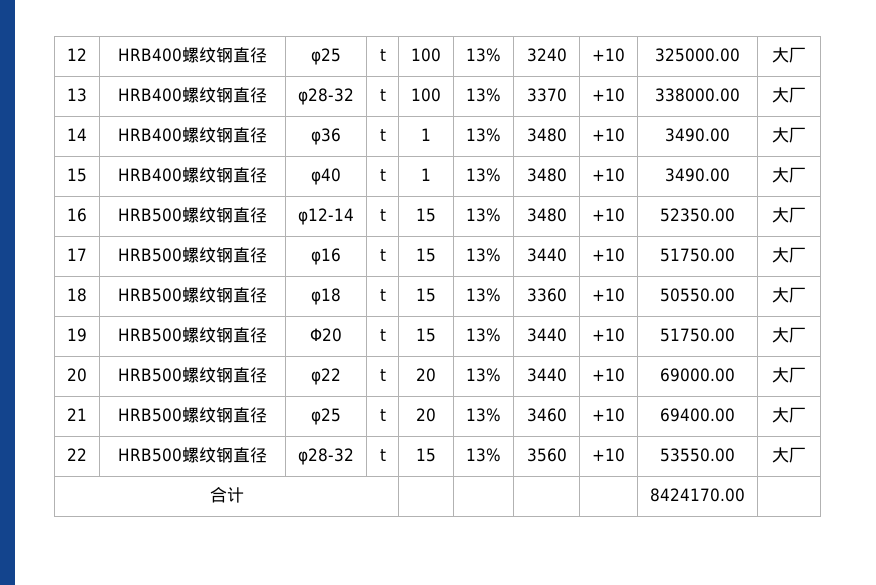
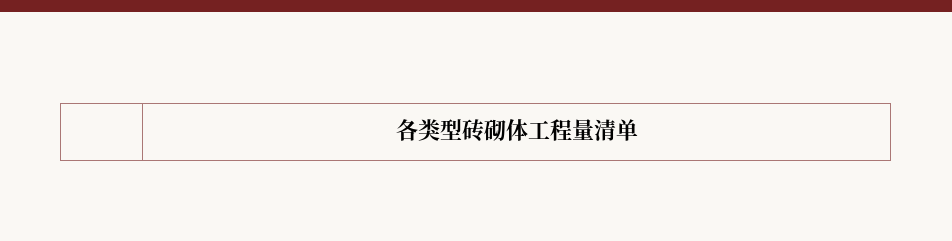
[67,48,87,61] [118,47,267,63] [311,48,341,65] [379,49,386,61] [411,48,441,62] [466,48,501,62] [526,48,567,62] [592,48,625,62] [655,48,740,62] [772,47,806,63] [67,88,87,102] [118,87,267,103] [298,88,354,105] [379,89,386,101] [411,88,441,102] [466,88,501,102] [526,88,567,102] [592,88,625,102] [655,88,740,102] [772,87,806,103] [67,128,87,141] [118,127,267,143] [311,128,341,145] [379,129,386,141] [421,128,431,141] [466,128,501,142] [526,128,567,142] [592,128,625,142] [665,128,730,142] [772,127,806,143] [67,168,87,182] [118,167,267,183] [311,168,341,185] [379,169,386,181] [421,168,431,181] [466,168,501,182] [526,168,567,182] [592,168,625,182] [665,168,730,182] [772,167,806,183] [67,208,87,222] [118,207,267,223] [298,208,354,225] [379,209,386,221] [416,208,436,222] [466,208,501,222] [526,208,567,222] [592,208,625,222] [660,208,735,222] [772,207,806,223] [67,248,87,261] [118,247,267,263] [311,248,341,265] [379,249,386,261] [416,248,436,262] [466,248,501,262] [526,248,567,262] [592,248,625,262] [660,248,735,262] [772,247,806,263] [67,288,87,302] [118,287,267,303] [311,288,341,305] [379,289,386,301] [416,288,436,302] [466,288,501,302] [526,288,567,302] [592,288,625,302] [660,288,735,302] [772,287,806,303] [67,328,87,342] [118,327,267,343] [310,328,342,342] [379,329,386,341] [416,328,436,342] [466,328,501,342] [526,328,567,342] [592,328,625,342] [660,328,735,342] [772,327,806,343] [67,368,87,382] [118,367,267,383] [311,368,341,385] [379,369,386,381] [416,368,436,382] [466,368,501,382] [526,368,567,382] [592,368,625,382] [660,368,735,382] [772,367,806,383] [67,408,87,421] [118,407,267,423] [311,408,341,425] [379,409,386,421] [416,408,436,422] [466,408,501,422] [526,408,567,422] [592,408,625,422] [660,408,735,422] [772,407,806,423] [67,448,87,461] [118,447,267,463] [298,448,354,465] [379,449,386,461] [416,448,436,462] [466,448,501,462] [526,448,567,462] [592,448,625,462] [660,448,735,462] [772,447,806,463] [209,487,244,503] [650,488,745,502] 12 | HRB400螺纹钢直径 | φ25 | t | 100 | 13% | 3240 | +10 | 325000.00 | 大厂 // 13 | HRB400螺纹钢直径 | φ28-32 | t | 100 | 13% | 3370 | +10 | 338000.00 | 大厂 // 14 | HRB400螺纹钢直径 | φ36 | t | 1 | 13% | 3480 | +10 | 3490.00 | 大厂 // 15 | HRB400螺纹钢直径 | φ40 | t | 1 | 13% | 3480 | +10 | 3490.00 | 大厂 // 16 | HRB500螺纹钢直径 | φ12-14 | t | 15 | 13% | 3480 | +10 | 52350.00 | 大厂 // 17 | HRB500螺纹钢直径 | φ16 | t | 15 | 13% | 3440 | +10 | 51750.00 | 大厂 // 18 | HRB500螺纹钢直径 | φ18 | t | 15 | 13% | 3360 | +10 | 50550.00 | 大厂 // 19 | HRB500螺纹钢直径 | Φ20 | t | 15 | 13% | 3440 | +10 | 51750.00 | 大厂 // 20 | HRB500螺纹钢直径 | φ22 | t | 20 | 13% | 3440 | +10 | 69000.00 | 大厂 // 21 | HRB500螺纹钢直径 | φ25 | t | 20 | 13% | 3460 | +10 | 69400.00 | 大厂 // 22 | HRB500螺纹钢直径 | φ28-32 | t | 15 | 13% | 3560 | +10 | 53550.00 | 大厂 // 合计 | | | | | 8424170.00 | -> [395,119,638,142] | 各类型砖砌体工程量清单

